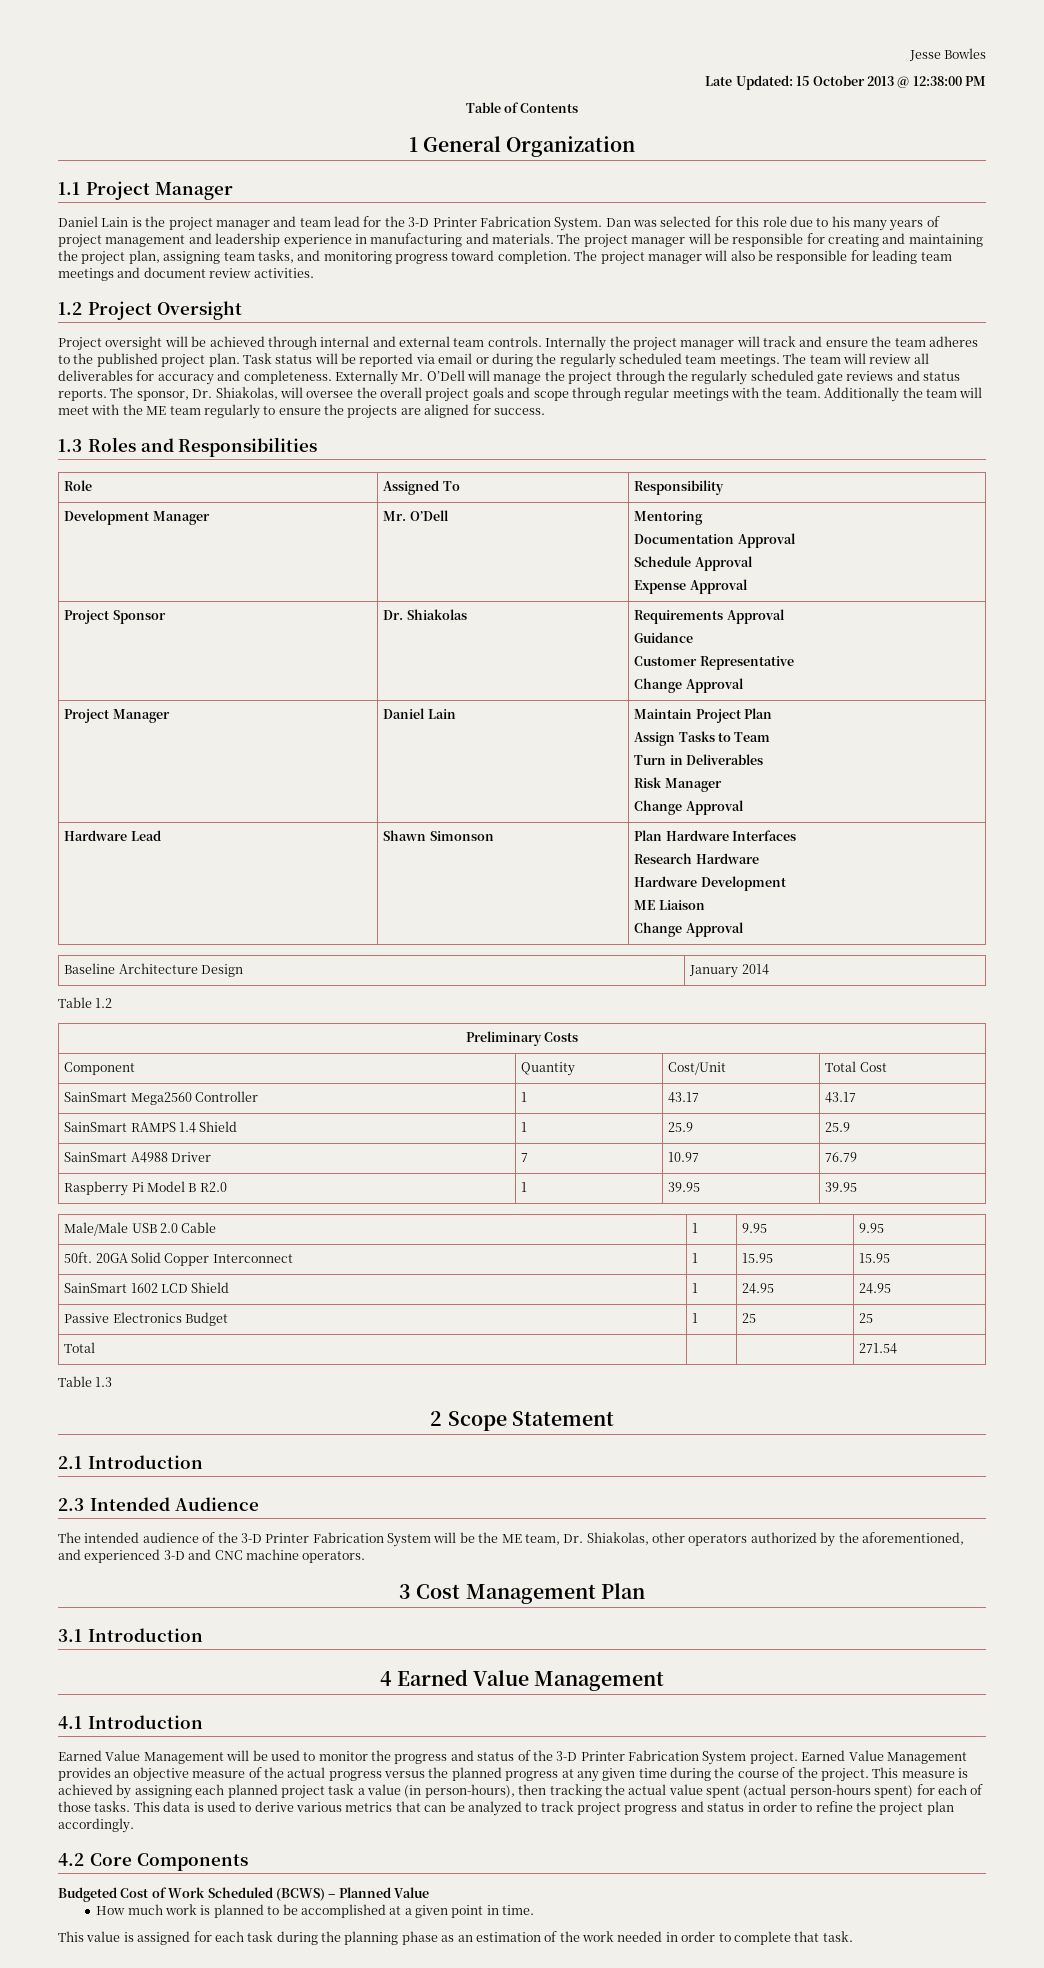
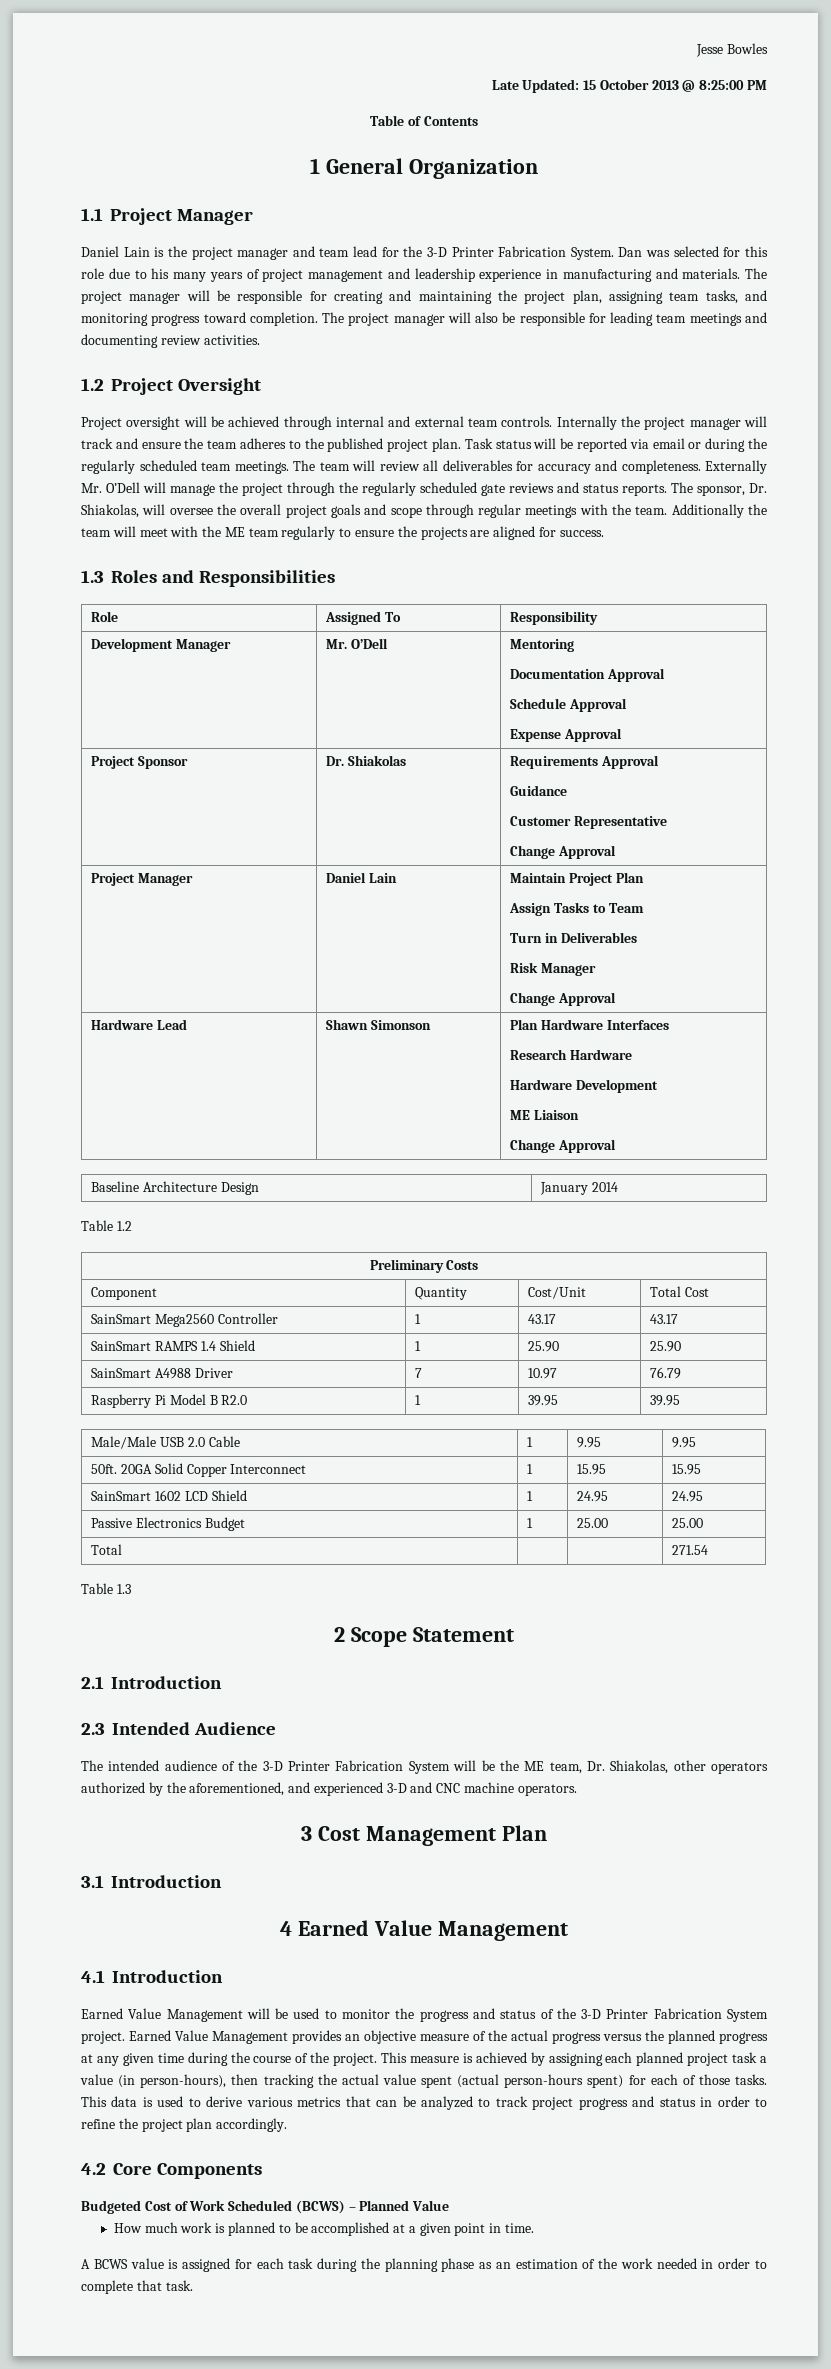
[912,76,962,86] 12:38:00 -> [699,80,745,90] 8:25:00
[143,267,206,278] document -> [81,334,158,348] documenting
[668,1122,694,1132] [825,1122,851,1132] 25.9 | 25.9 -> [528,1341,560,1352] [650,1341,682,1352] 25.90 | 25.90
[742,1313,757,1323] [859,1313,874,1323] 25 | 25 -> [577,1518,609,1528] [672,1518,704,1528] 25.00 | 25.00
[58,1931,84,1942] This -> [81,2259,128,2269] A BCWS

